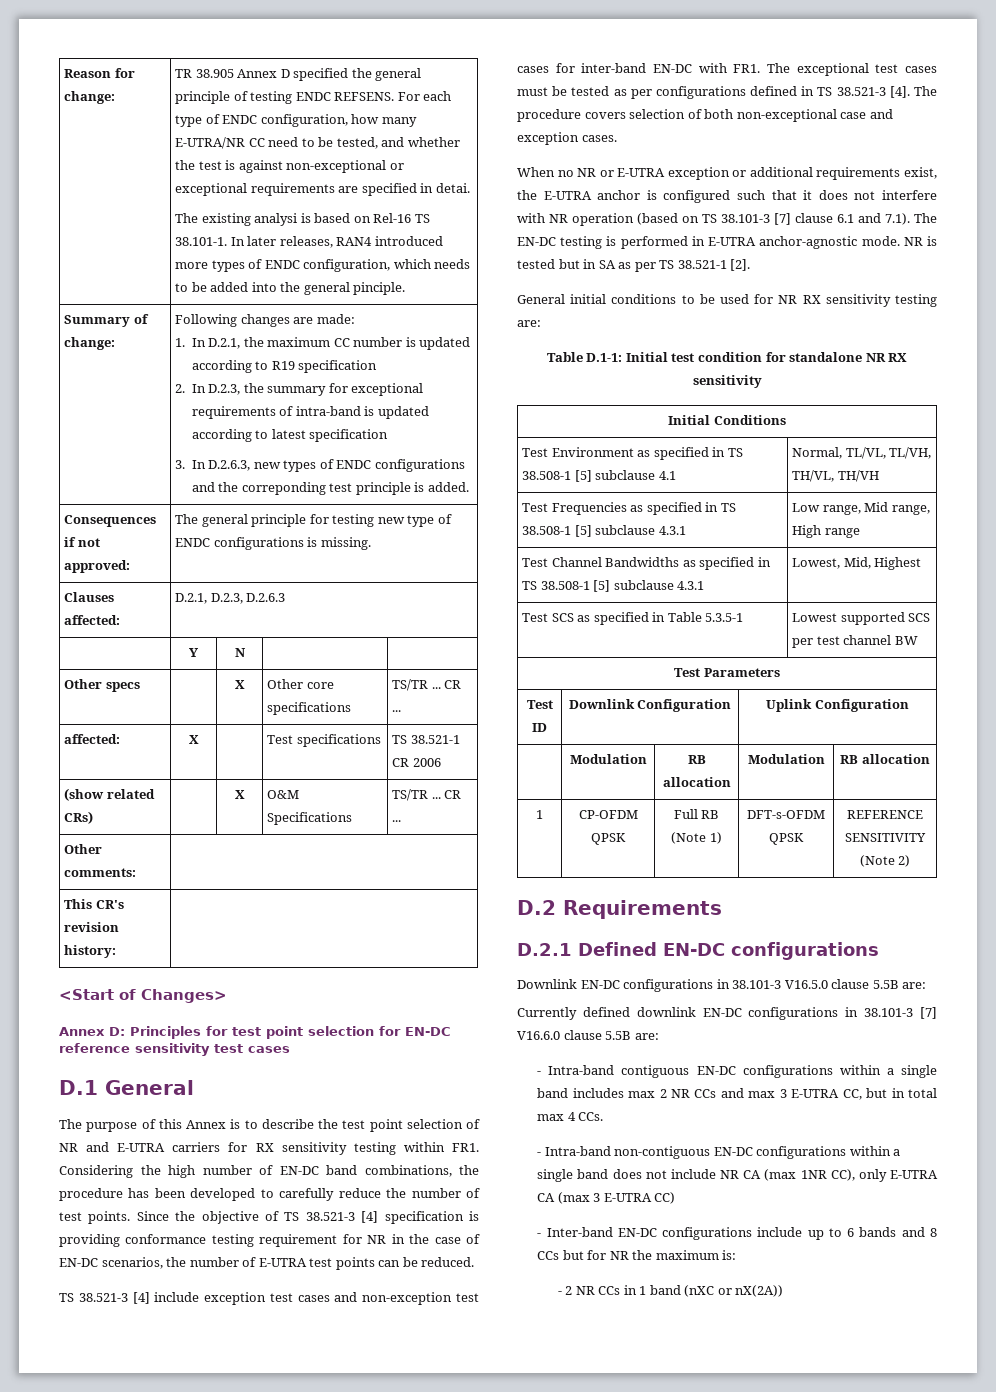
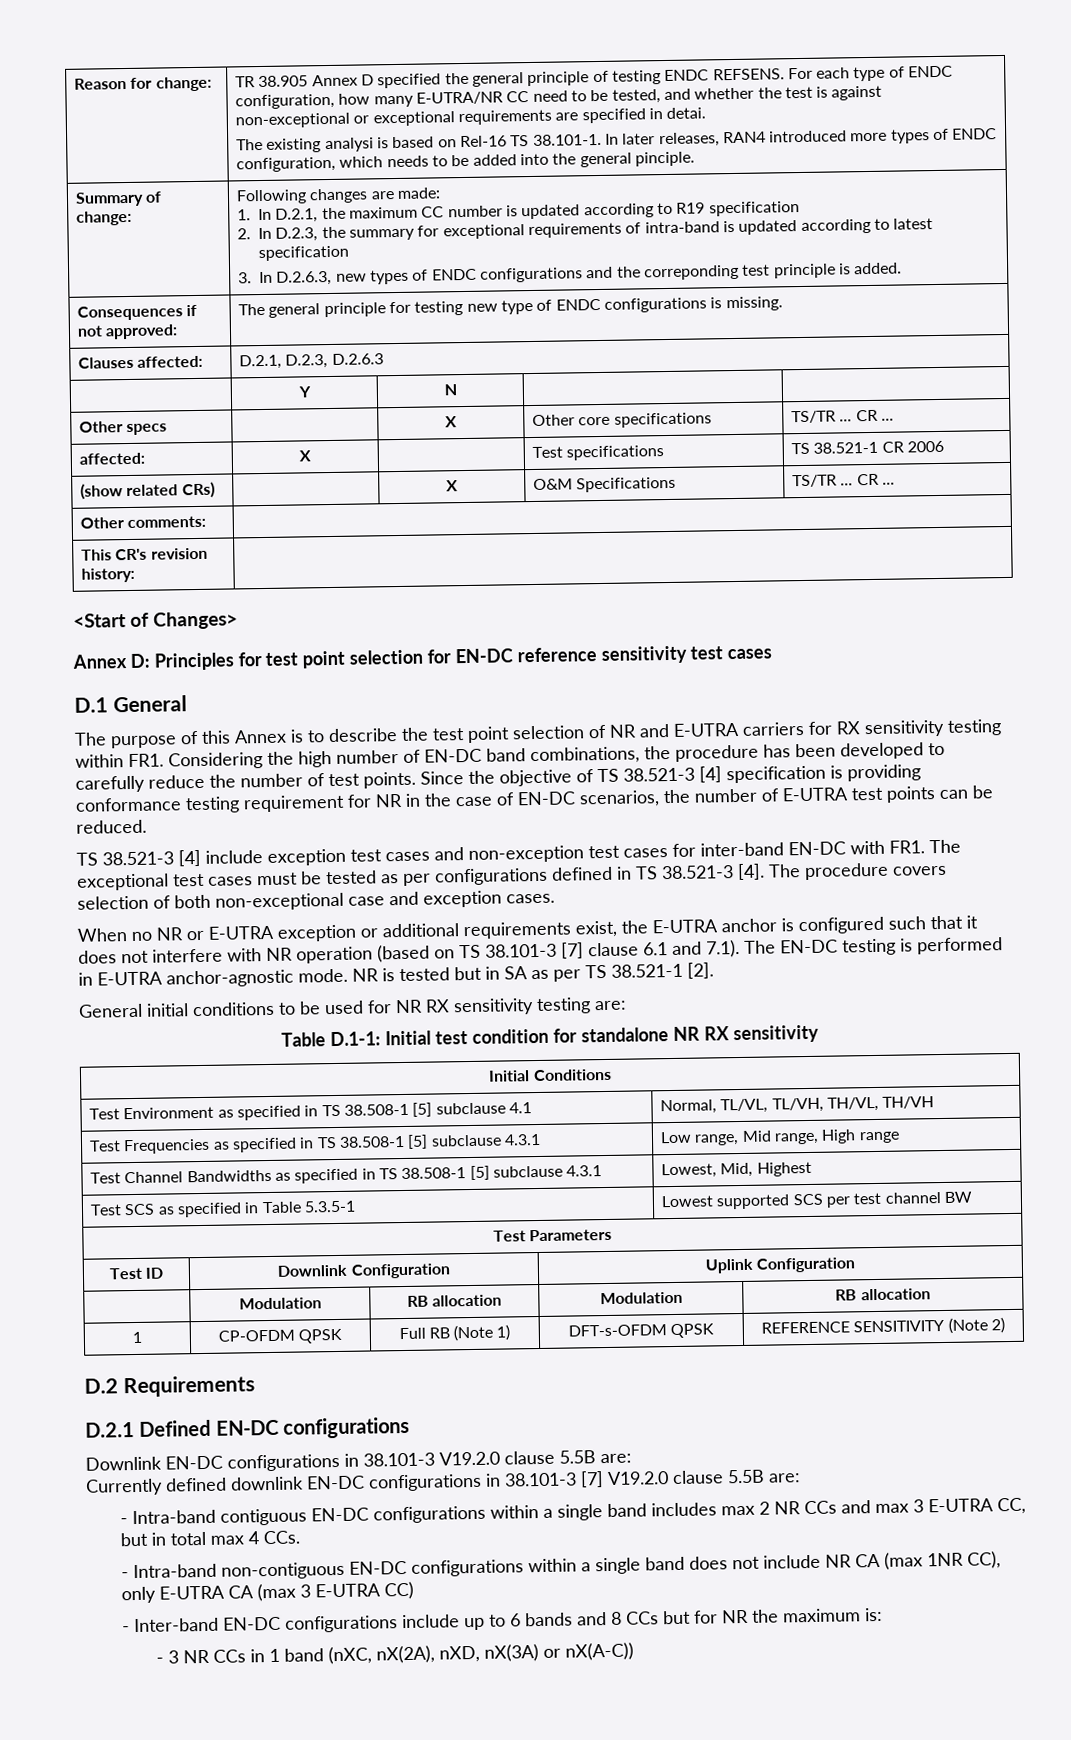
[784,980,828,989] V16.5.0 -> [439,1451,500,1466] V19.2.0
[517,1031,560,1040] V16.6.0 -> [607,1471,669,1485] V19.2.0
[565,1286,573,1295] 2 -> [168,1650,180,1664] 3
[684,1285,784,1297] (nXC or nX(2A)) -> [328,1642,635,1665] (nXC, nX(2A), nXD, nX(3A) or nX(A-C))

